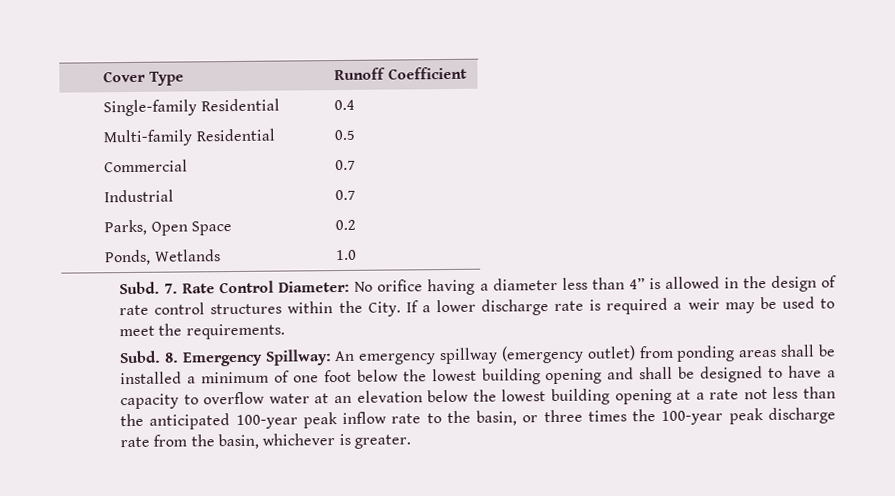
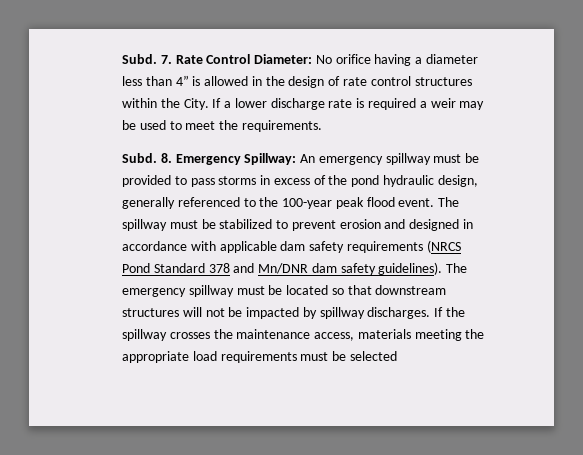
[103,70,184,86] [334,66,467,81] [103,98,280,117] [334,99,356,111] [103,128,275,147] [334,129,356,141] [104,159,189,173] [335,159,357,171] [104,189,175,203] [335,189,357,201] [104,219,232,236] [335,219,357,231] [105,249,221,266] [336,249,358,261] Cover Type | Runoff Coefficient // Single-family Residential | 0.4 // Multi-family Residential | 0.5 // Commercial | 0.7 // Industrial | 0.7 // Parks, Open Space | 0.2 // Ponds, Wetlands | 1.0 // -> (122, 59) none
[500,344,836,364] [120,365,836,385] [120,386,837,410] [120,407,836,430] [120,433,412,450] (emergency outlet) from ponding areas shall be installed a minimum of one foot below the lowest building opening and shall be designed to have a capacity to overflow water at an elevation below the lowest building opening at a rate not less than the anticipated 100-year peak inflow rate to the basin, or three times the 100-year peak discharge rate from the basin, whichever is greater. -> [433,153,480,163] [122,175,478,187] [122,197,460,209] [122,219,474,231] [122,240,461,253] [122,262,468,275] [122,285,447,297] [122,307,466,319] [122,329,485,341] [122,351,397,363] must be provided to pass storms in excess of the pond hydraulic design, generally referenced to the 100-year peak flood event. The spillway must be stabilized to prevent erosion and designed in accordance with applicable dam safety requirements (NRCS Pond Standard 378 and Mn/DNR dam safety guidelines). The emergency spillway must be located so that downstream structures will not be impacted by spillway discharges. If the spillway crosses the maintenance access, materials meeting the appropriate load requirements must be selected

